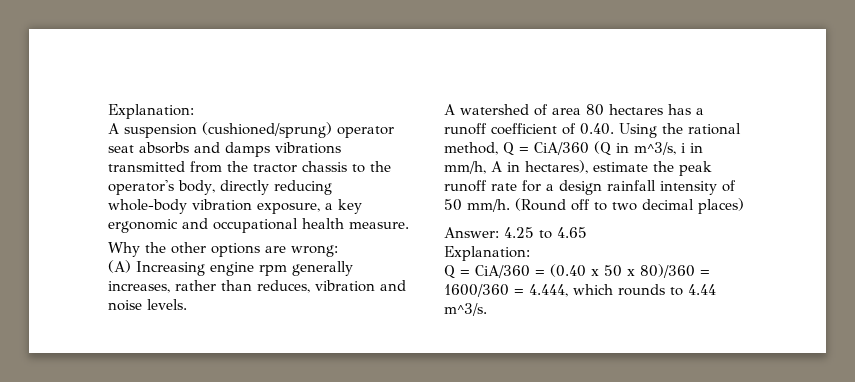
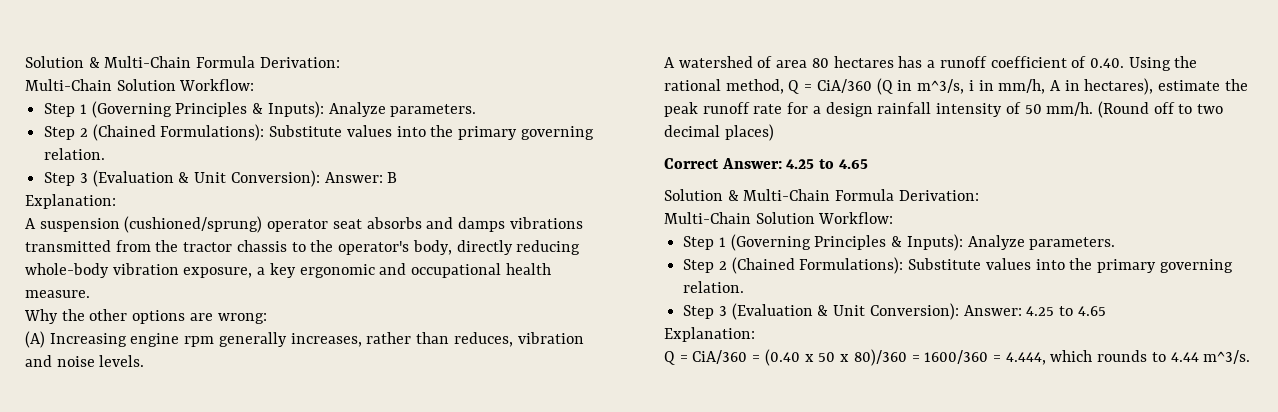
(108, 111) none -> [25,56,340,68] [25,79,255,91] [44,101,477,118] [44,124,594,141] [44,148,106,160] [44,170,398,187] Solution & Multi-Chain Formula Derivation: // Multi-Chain Solution Workflow: // Step 1 (Governing Principles & Inputs): Analyze parameters. // Step 2 (Chained Formulations): Substitute values into the primary governing relation. // Step 3 (Evaluation & Unit Conversion): Answer: B //
(744, 206) none -> [664,158,868,169] [664,189,979,201] [664,212,894,224] [683,234,1116,251] [683,257,1233,274] [683,281,745,293] [683,303,959,320] Correct Answer: 4.25 to 4.65 // Solution & Multi-Chain Formula Derivation: // Multi-Chain Solution Workflow: // Step 1 (Governing Principles & Inputs): Analyze parameters. // Step 2 (Chained Formulations): Substitute values into the primary governing relation. // Step 3 (Evaluation & Unit Conversion):

